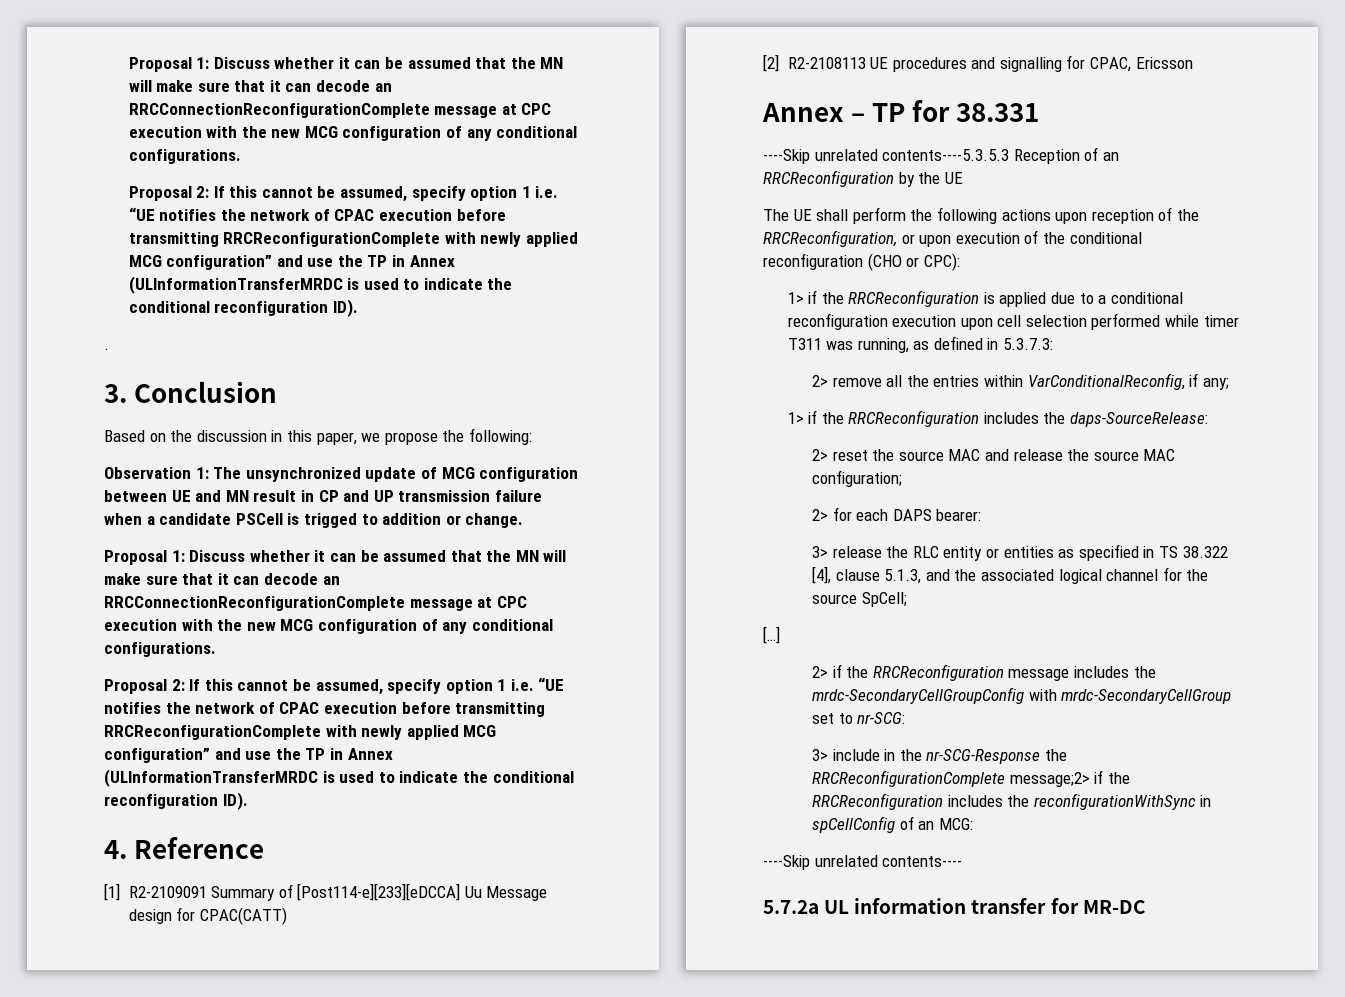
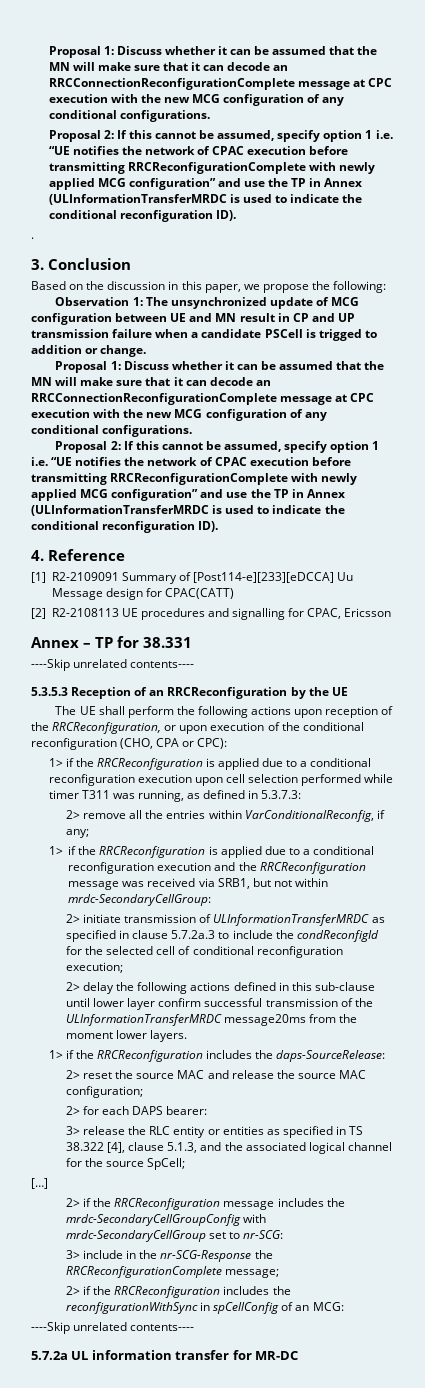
[882,149,1010,161] contents----5.3.5.3 -> [130,661,195,668] [31,687,68,696] contents---- // 5.3.5.3
[867,253,902,271] (CHO -> [120,738,180,749] (CHO, CPA
(1229, 384) none -> [48,846,375,858] [68,862,366,874] [68,878,328,890] [68,894,212,906] [66,914,385,926] [66,930,379,942] [66,946,343,958] [66,962,124,973] [66,982,375,994] [66,998,373,1010] [66,1014,358,1026] [66,1030,188,1042] // 1> if the RRCReconfiguration is applied due to a conditional reconfiguration execution and the RRCReconfiguration message was received via SRB1, but not within mrdc-SecondaryCellGroup: // 2> initiate transmission of ULInformationTransferMRDC as specified in clause 5.7.2a.3 to include the condReconfigId for the selected cell of conditional reconfiguration execution; // 2> delay the following actions defined in this sub-clause until lower layer confirm successful transmission of the ULInformationTransferMRDC message20ms from the moment lower layers.
[1009,772,1090,787] message;2> -> [225,1269,280,1278] [66,1286,81,1295] message; // 2>

